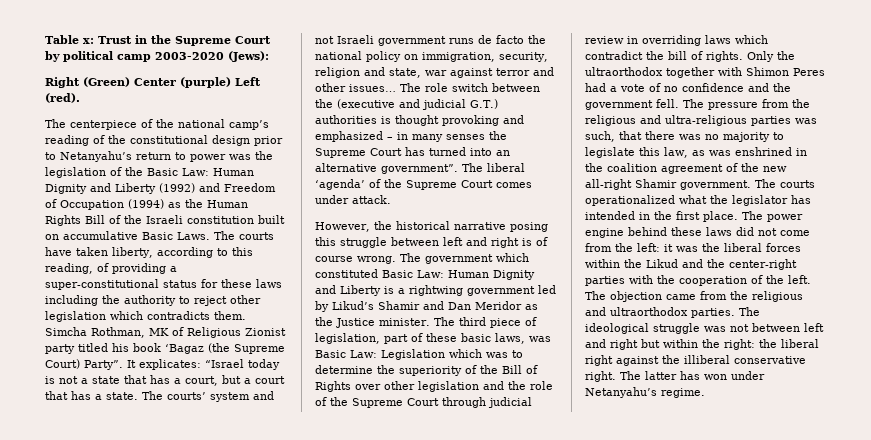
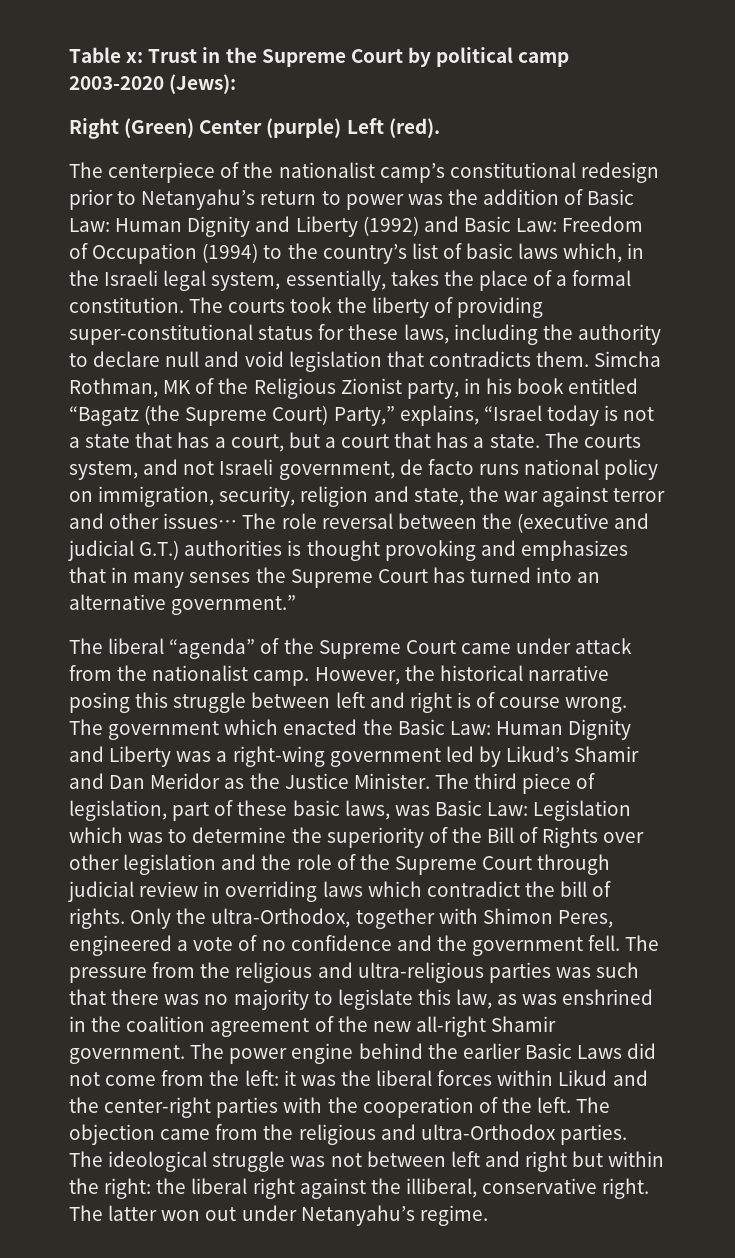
[178,119,269,130] [45,135,250,146] national camp’s reading of the constitutional design -> [278,162,659,183] nationalist camp’s constitutional redesign
[45,167,143,178] legislation of the -> [483,189,584,205] addition of
(220, 187) none -> [463,216,558,232] Basic Law:
[168,199,248,208] [45,215,285,226] [45,231,274,240] [45,247,253,258] [45,263,93,274] as the Human Rights Bill of the Israeli constitution built on accumulative Basic Laws. The courts have taken liberty, according to this reading, -> [263,243,645,264] [69,270,632,291] [69,297,429,318] to the country’s list of basic laws which, in the Israeli legal system, essentially, takes the place of a formal constitution. The courts took the liberty
[170,266,177,272] a -> (543, 307) none
[256,279,282,288] laws -> [403,324,449,344] laws,
[194,295,261,306] [45,311,143,322] reject other legislation which -> [93,351,424,372] declare null and void legislation that
(184, 331) none -> [218,378,249,394] the
[45,343,285,354] [45,359,201,370] party titled his book ‘Bagaz (the Supreme Court) Party”. It explicates: -> [406,378,639,399] [69,405,479,426] party, in his book entitled “Bagatz (the Supreme Court) Party,” explains,
[167,392,250,402] courts’ system -> [583,434,641,448] [69,461,138,480] courts system,
[378,36,474,46] government runs -> [278,461,395,480] government,
[528,35,546,44] the -> [478,464,519,475] runs
(421, 73) none -> [468,486,499,502] the
[452,83,488,92] switch -> [321,513,393,529] reversal
[315,131,393,142] emphasized – -> [520,540,628,561] [69,567,106,583] emphasizes that
[381,164,458,174] government”. -> [171,595,297,615] government.” //
[315,179,532,190] [315,195,391,204] ‘agenda’ of the Supreme Court comes under attack. // -> [169,638,633,659] [69,665,310,686] “agenda” of the Supreme Court came under attack from the nationalist camp.
[315,269,535,280] [315,285,463,296] constituted Basic Law: Human Dignity and Liberty is a rightwing -> [283,719,632,740] [69,746,325,767] enacted the Basic Law: Human Dignity and Liberty was a right-wing
[379,318,430,326] minister. -> [353,773,430,789] Minister.
[585,67,663,76] ultraorthodox -> [211,908,351,928] ultra-Orthodox,
[793,68,825,76] [585,83,606,92] Peres had -> [557,910,613,928] [69,935,172,956] Peres, engineered
[585,131,615,142] such, -> [596,962,640,978] such
[780,180,815,188] [585,195,811,206] [585,211,803,222] [585,227,732,238] courts operationalized what the legislator has intended in the first place. The power engine behind these laws -> [229,1043,623,1064] power engine behind the earlier Basic Laws
[624,259,642,268] the -> (554, 1078) none
[610,307,688,316] ultraorthodox -> [420,1124,556,1140] ultra-Orthodox
[684,355,730,364] illiberal -> [405,1178,477,1198] illiberal,
[680,371,727,380] has won -> [161,1207,237,1221] won out

